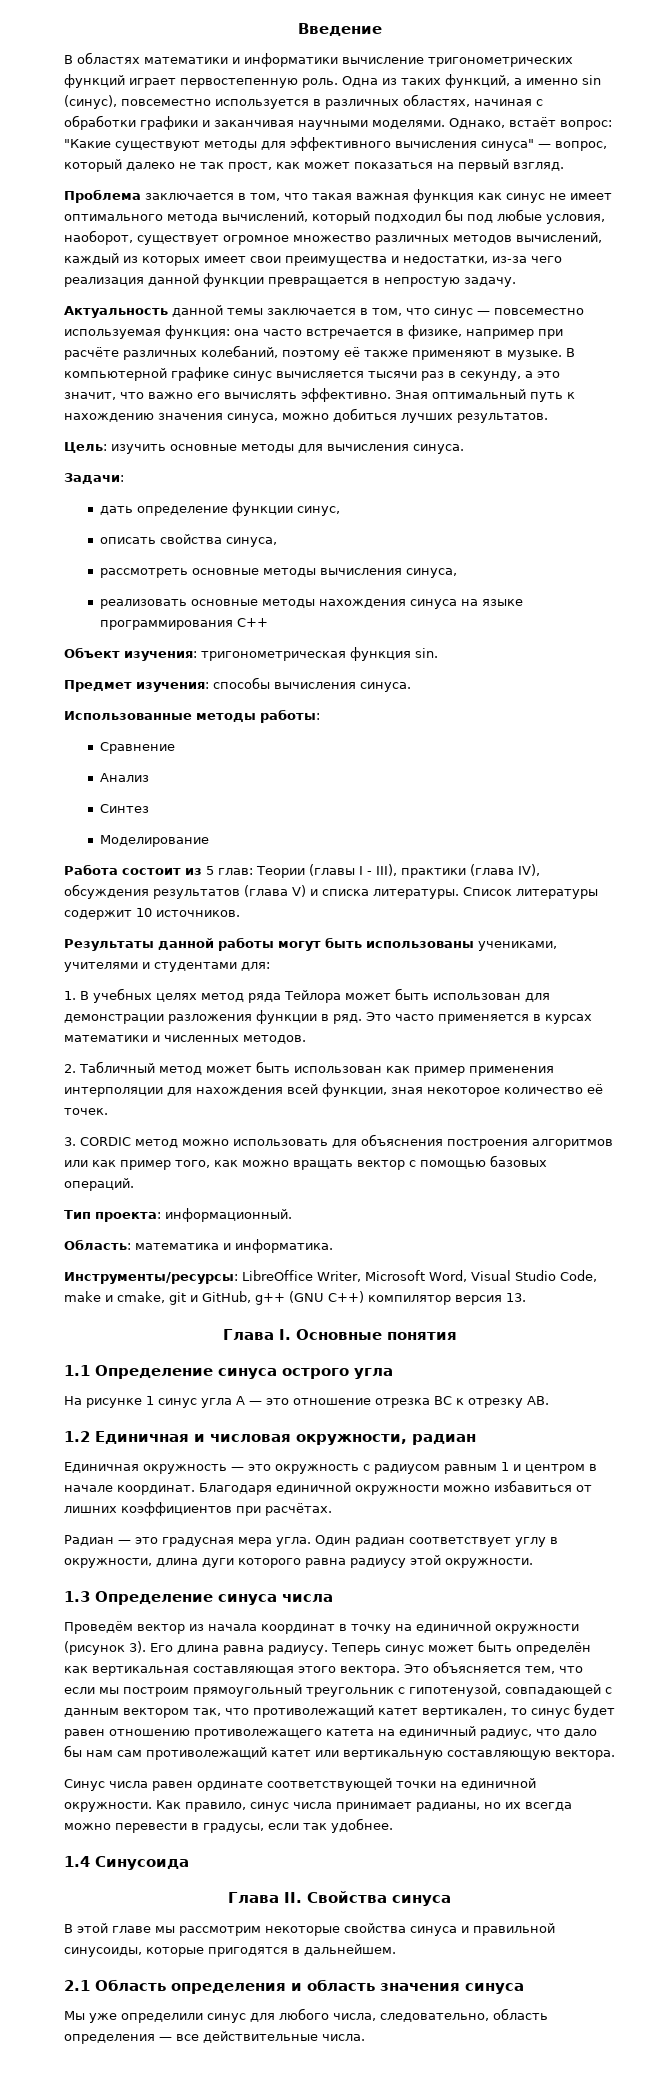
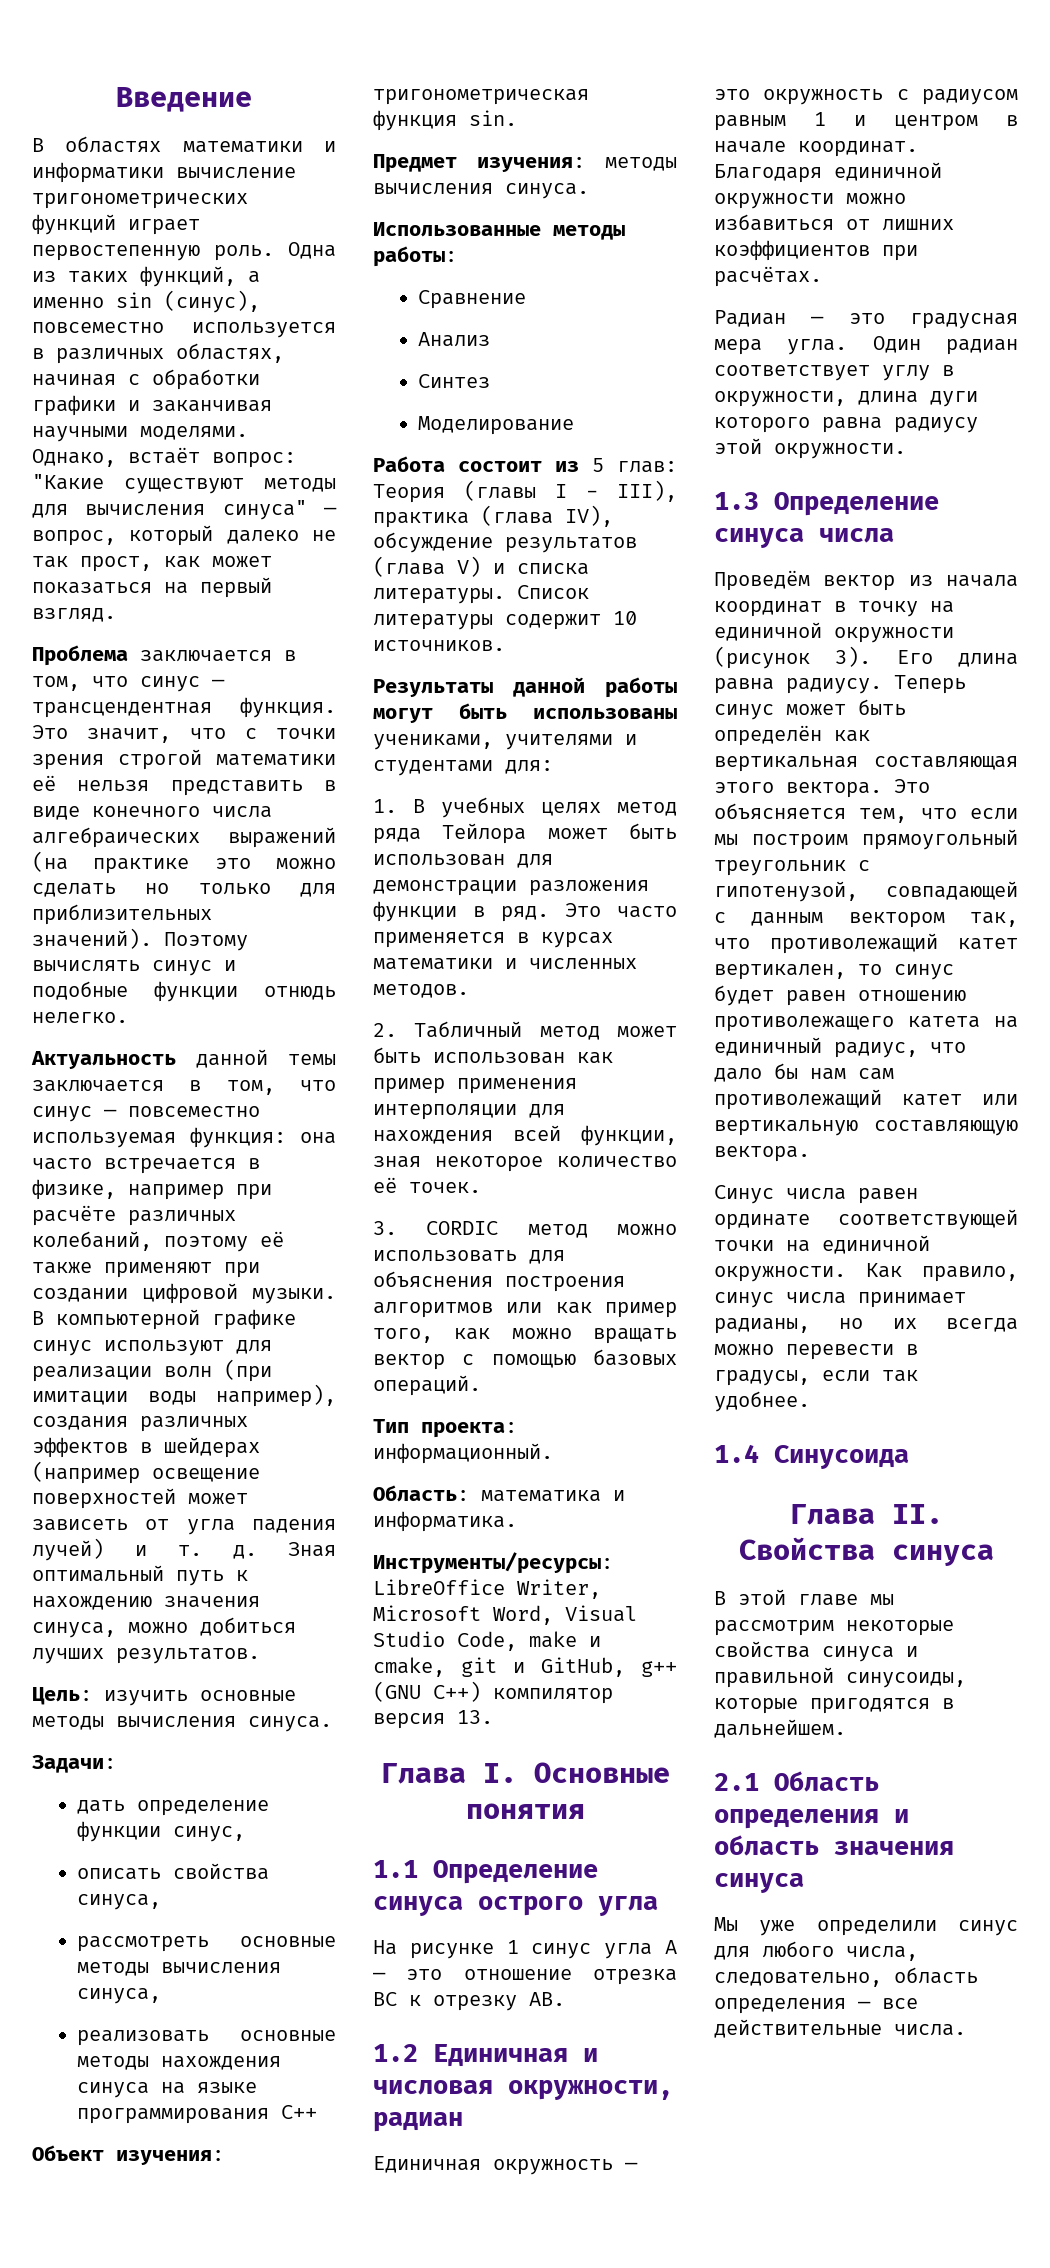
[290,137,391,151] эффективного -> (68, 511) none
[312,189,612,203] [64,209,605,224] [64,230,602,245] [64,253,562,266] [64,273,516,287] такая важная функция как синус не имеет оптимального метода вычислений, который подходил бы под любые условия, наоборот, существует огромное множество различных методов вычислений, каждый из которых имеет свои преимущества и недостатки, из-за чего реализация данной функции превращается в непростую задачу. -> [140,676,225,692] [32,697,336,718] [32,725,336,743] [32,749,336,770] [32,775,336,796] [32,806,272,820] [32,827,336,848] [32,851,336,874] [32,883,336,897] [32,904,212,925] [32,928,248,951] [32,960,236,976] [32,981,336,1002] [32,1012,128,1024] синус — трансцендентная функция. Это значит, что с точки зрения строгой математики её нельзя представить в виде конечного числа алгебраических выражений (на практике это можно сделать но только для приблизительных значений). Поэтому вычислять синус и подобные функции отнюдь нелегко.
[495,348,575,360] [64,367,560,381] [64,388,391,402] в музыке. В компьютерной графике синус вычисляется тысячи раз в секунду, а это значит, что важно его вычислять эффективно. -> [224,1262,260,1278] [32,1283,336,1304] [32,1309,296,1330] [32,1340,272,1356] [32,1359,272,1382] [32,1384,336,1407] [32,1416,248,1432] [32,1437,260,1458] [32,1461,260,1484] [32,1488,248,1509] [32,1519,336,1535] [32,1538,257,1561] при создании цифровой музыки. В компьютерной графике синус используют для реализации волн (при имитации воды например), создания различных эффектов в шейдерах (например освещение поверхностей может зависеть от угла падения лучей) и т. д.
[298,444,323,453] для -> (104, 1723) none
[213,677,270,689] способы -> [605,157,677,171] методы
[256,866,305,878] Теории -> [373,484,445,503] Теория
[401,868,466,878] практики -> [373,512,469,528] практика
[64,884,149,899] обсуждения -> [373,532,493,553] обсуждение

